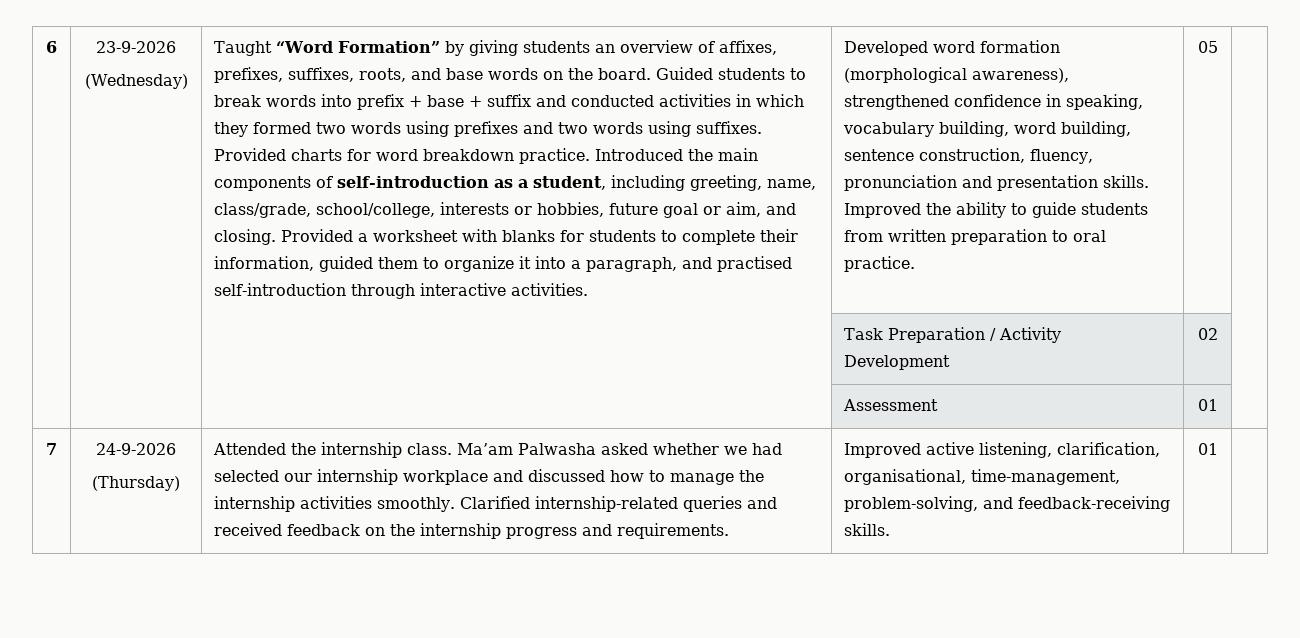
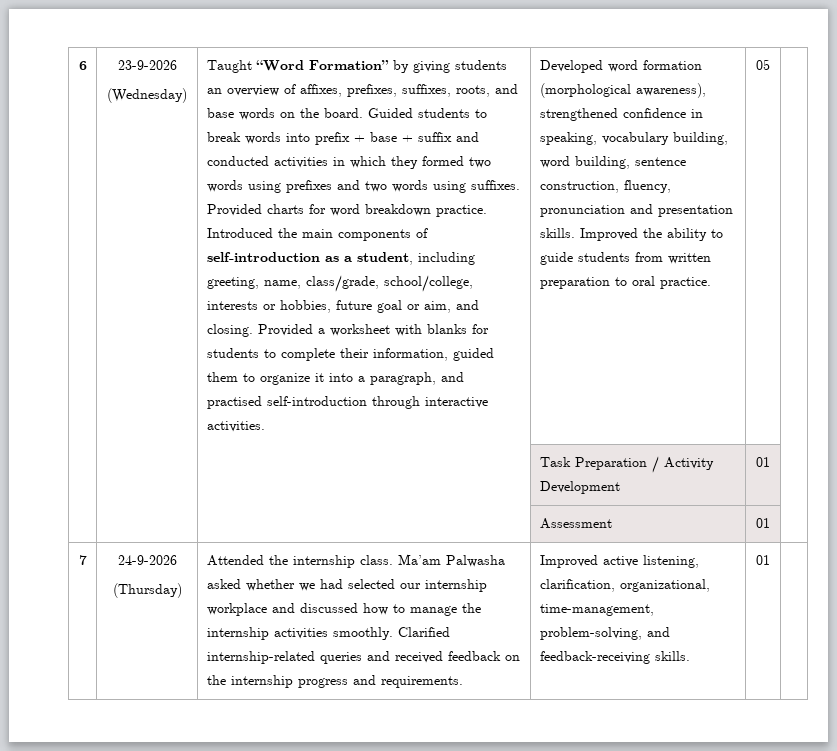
[1197,328,1218,340] 02 -> [756,457,770,467] 01
[844,469,967,485] organisational, -> [619,579,710,592] organizational,

